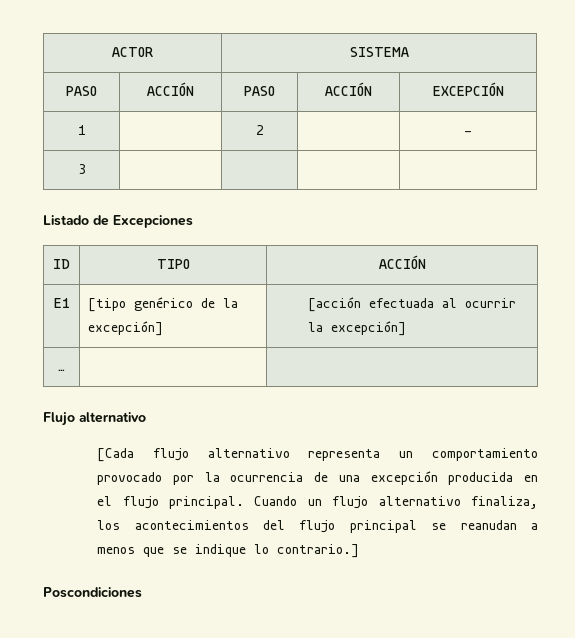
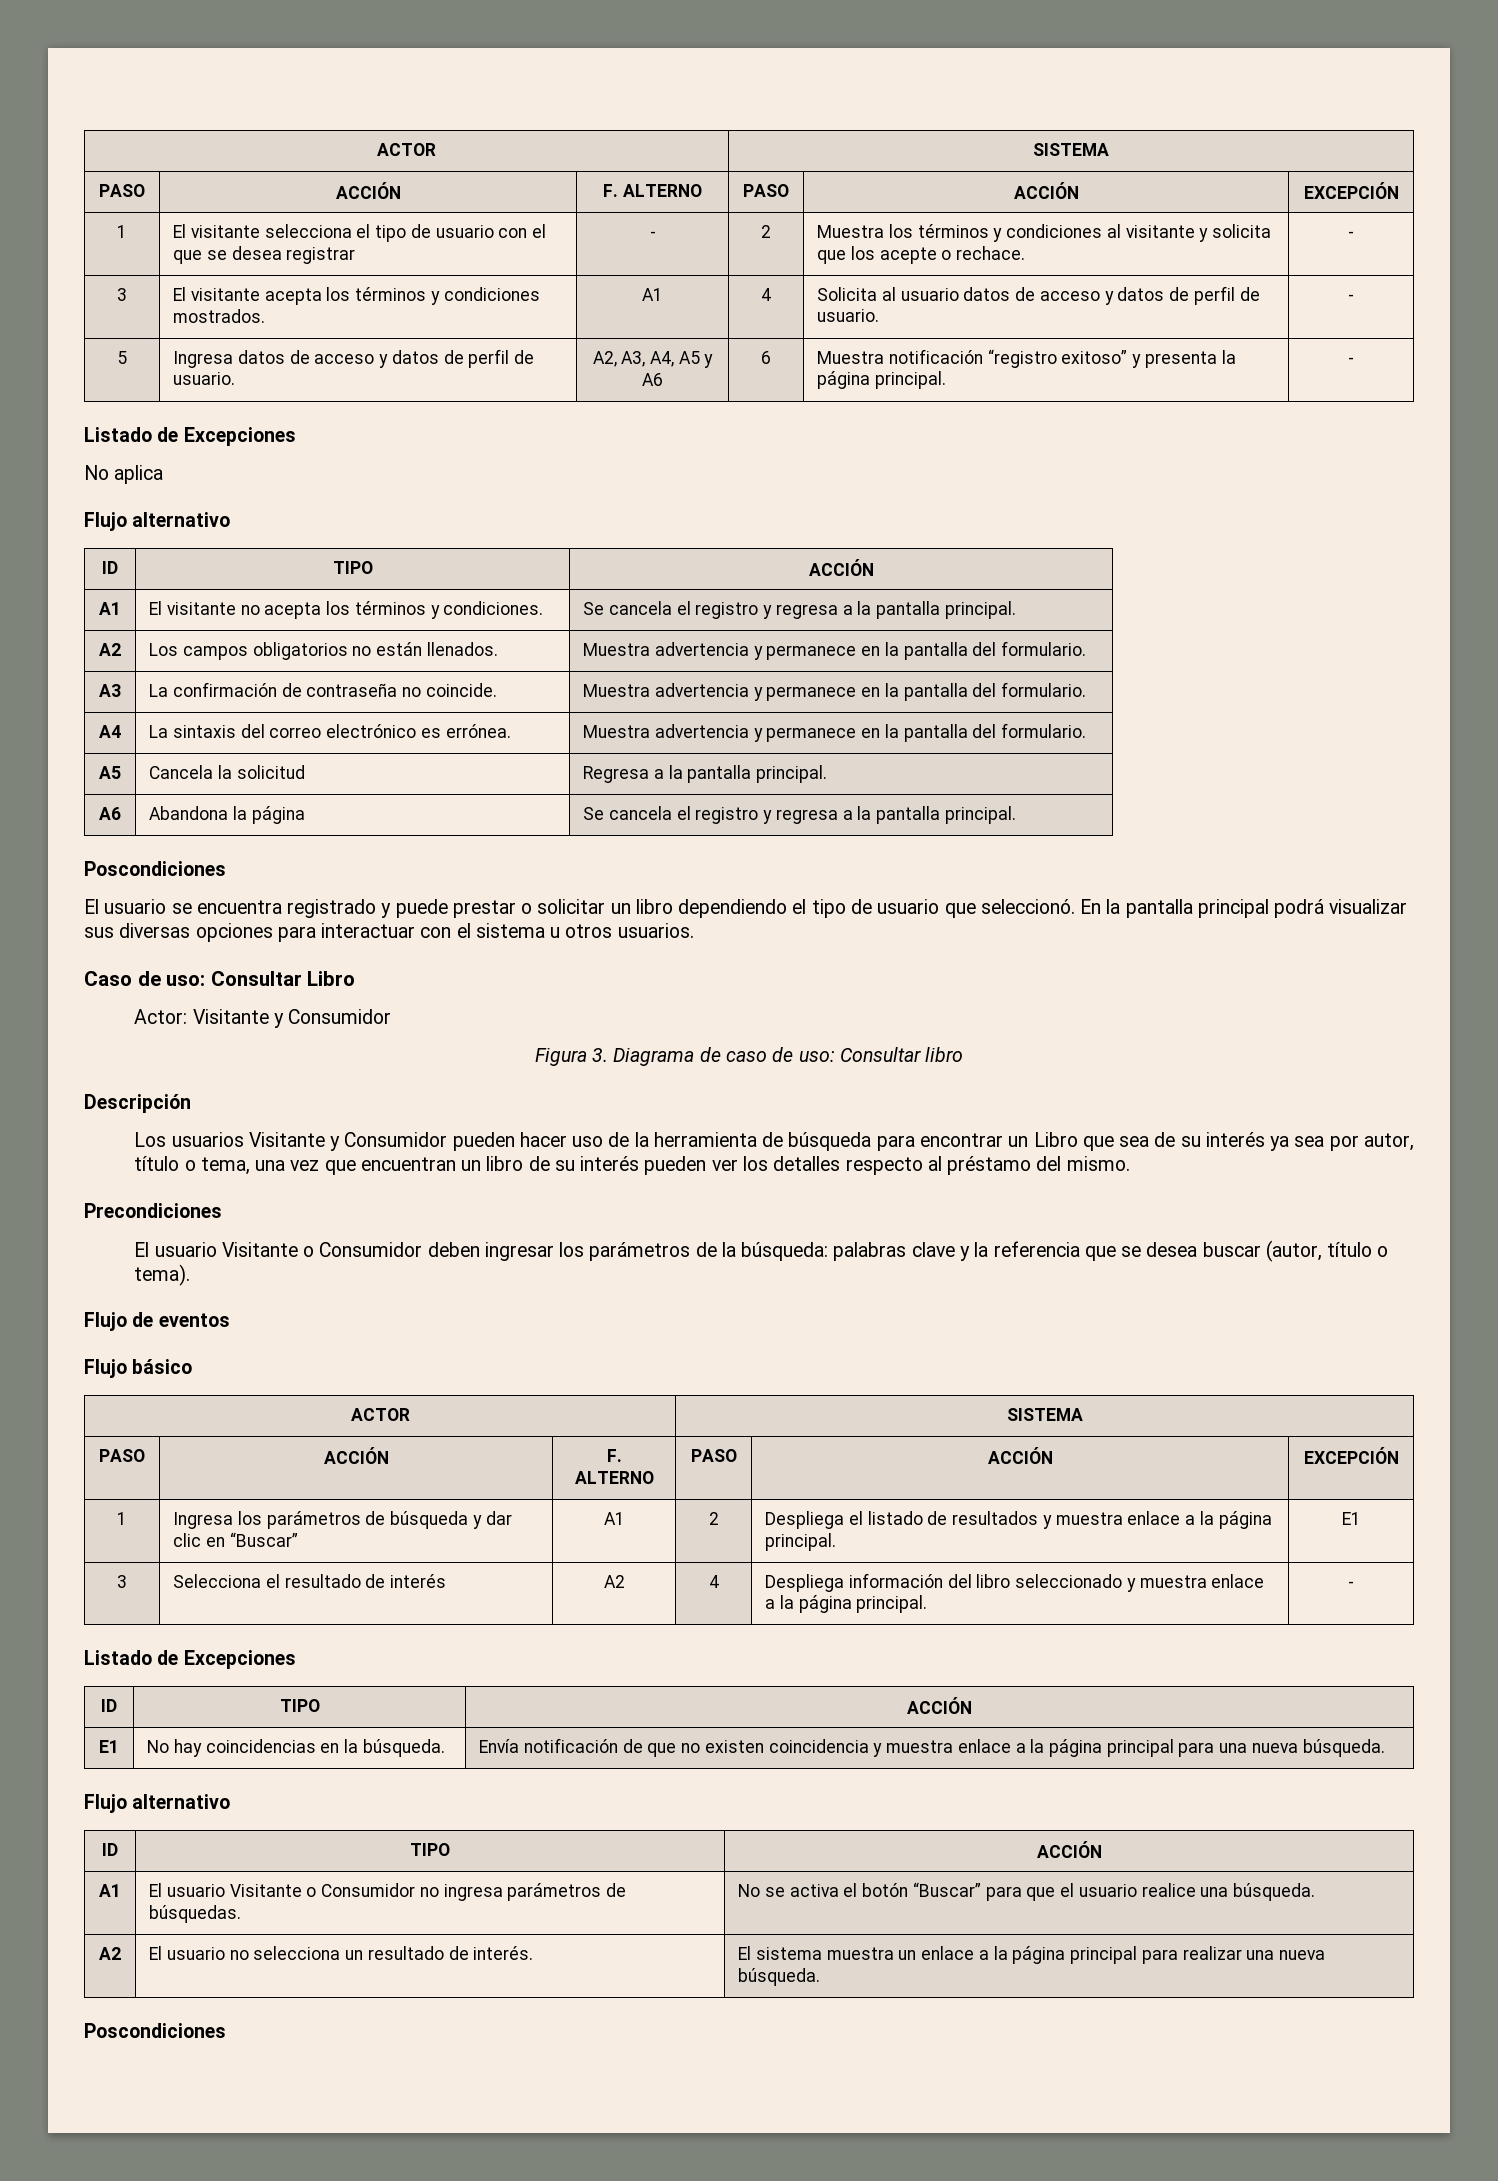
[112,47,153,57] [349,47,409,57] [66,86,97,96] [147,82,194,96] [244,86,275,96] [325,82,372,96] [432,82,504,96] [77,125,86,135] [255,125,264,135] [464,131,472,135] [77,164,86,174] ACTOR | SISTEMA // PASO | ACCIÓN | PASO | ACCIÓN | EXCEPCIÓN // 1 | | 2 | | - // 3 | | | | -> [377,143,436,156] [1033,143,1109,156] [99,184,145,197] [335,182,401,199] [603,184,702,197] [743,184,789,197] [1013,182,1079,199] [1303,182,1399,199] [117,225,127,238] [173,224,547,242] [173,246,356,264] [649,231,656,238] [761,225,771,238] [817,224,1272,242] [817,246,1026,264] [1348,231,1354,238] [117,288,127,301] [173,287,540,305] [173,309,266,323] [642,288,663,301] [761,288,771,301] [817,286,1260,305] [817,309,880,322] [1348,294,1354,301] [117,351,127,364] [173,349,535,368] [173,372,236,385] [592,351,714,368] [642,373,663,386] [761,351,771,364] [817,349,1236,368] [817,371,947,389] [1348,357,1354,364] [84,427,296,446] [84,465,164,484] [84,512,231,531] [102,561,118,574] [332,561,373,574] [808,559,874,576] [99,602,121,615] [149,601,544,619] [583,601,1016,619] [99,643,121,656] [149,642,498,660] [583,641,1087,660] [99,684,121,697] [149,682,497,697] [583,682,1087,701] [99,725,121,738] [149,724,511,738] [583,723,1087,742] [99,766,121,779] [149,765,305,779] [583,765,828,783] [99,807,121,820] [149,806,305,824] [583,806,1016,824] [84,861,226,876] [84,899,1408,918] [84,923,694,942] [84,971,356,986] [134,1009,392,1028] [534,1047,964,1066] [84,1094,191,1113] [134,1132,1414,1151] [134,1156,1130,1175] [84,1203,222,1218] [134,1240,1389,1262] [134,1264,191,1286] [84,1312,230,1331] [84,1359,193,1378] [350,1408,410,1421] [1006,1408,1083,1421] [99,1449,145,1462] [323,1447,389,1464] [606,1449,622,1462] [574,1471,654,1484] [690,1449,737,1462] [987,1447,1053,1464] [1303,1447,1399,1464] [117,1512,127,1525] [173,1511,512,1529] [173,1532,298,1547] [603,1512,625,1525] [708,1512,719,1525] [765,1511,1272,1529] [765,1533,837,1551] [1341,1512,1361,1525] [117,1575,127,1588] [173,1574,447,1588] [603,1575,625,1588] [708,1575,719,1588] [765,1573,1265,1592] [765,1595,928,1613] [1348,1581,1354,1588] ACTOR | SISTEMA // PASO | ACCIÓN | F. ALTERNO | PASO | ACCIÓN | EXCEPCIÓN // 1 | El visitante selecciona el tipo de usuario con el que se desea registrar | - | 2 | Muestra los términos y condiciones al visitante y solicita que los acepte o rechace. | - // 3 | El visitante acepta los términos y condiciones mostrados. | A1 | 4 | Solicita al usuario datos de acceso y datos de perfil de usuario. | - // 5 | Ingresa datos de acceso y datos de perfil de usuario. | A2, A3, A4, A5 y A6 | 6 | Muestra notificación “registro exitoso” y presenta la página principal. | - // Listado de Excepciones // No aplica // Flujo alternativo // ID | TIPO | ACCIÓN // A1 | El visitante no acepta los términos y condiciones. | Se cancela el registro y regresa a la pantalla principal. // A2 | Los campos obligatorios no están llenados. | Muestra advertencia y permanece en la pantalla del formulario. // A3 | La confirmación de contraseña no coincide. | Muestra advertencia y permanece en la pantalla del formulario. // A4 | La sintaxis del correo electrónico es errónea. | Muestra advertencia y permanece en la pantalla del formulario. // A5 | Cancela la solicitud | Regresa a la pantalla principal. // A6 | Abandona la página | Se cancela el registro y regresa a la pantalla principal. // Poscondiciones // El usuario se encuentra registrado y puede prestar o solicitar un libro dependiendo el tipo de usuario que seleccionó. En la pantalla principal podrá visualizar sus diversas opciones para interactuar con el sistema u otros usuarios. // Caso de uso: Consultar Libro // Actor: Visitante y Consumidor // Figura 3. Diagrama de caso de uso: Consultar libro // Descripción // Los usuarios Visitante y Consumidor pueden hacer uso de la herramienta de búsqueda para encontrar un Libro que sea de su interés ya sea por autor, título o tema, una vez que encuentran un libro de su interés pueden ver los detalles respecto al préstamo del mismo. // Precondiciones // El usuario Visitante o Consumidor deben ingresar los parámetros de la búsqueda: palabras clave y la referencia que se desea buscar (autor, título o tema). // Flujo de eventos // Flujo básico // ACTOR | SISTEMA // PASO | ACCIÓN | F. ALTERNO | PASO | ACCIÓN | EXCEPCIÓN // 1 | Ingresa los parámetros de búsqueda y dar clic en “Buscar” | A1 | 2 | Despliega el listado de resultados y muestra enlace a la página principal. | E1 // 3 | Selecciona el resultado de interés | A2 | 4 | Despliega información del libro seleccionado y muestra enlace a la página principal. | -
[88,297,239,312] [88,321,164,336] [307,297,516,312] [307,321,406,336] [58,369,65,371] [43,412,146,426] [97,448,538,462] [97,471,538,485] [97,496,538,509] [97,520,538,533] [97,544,360,558] [tipo genérico de la excepción] | [acción efectuada al ocurrir la excepción] // … | | // Flujo alternativo // [Cada flujo alternativo representa un comportamiento provocado por la ocurrencia de una excepción producida en el flujo principal. Cuando un flujo alternativo finaliza, los acontecimientos del flujo principal se reanudan a menos que se indique lo contrario.] -> [147,1739,445,1757] [479,1738,1385,1757] [84,1794,231,1813] [102,1843,118,1856] [410,1843,450,1856] [1036,1841,1102,1858] [99,1884,121,1897] [149,1883,627,1901] [149,1905,242,1923] [738,1882,1316,1901] [99,1947,121,1960] [149,1946,534,1960] [738,1946,1326,1964] [738,1968,821,1986] No hay coincidencias en la búsqueda. | Envía notificación de que no existen coincidencia y muestra enlace a la página principal para una nueva búsqueda. // Flujo alternativo // ID | TIPO | ACCIÓN // A1 | El usuario Visitante o Consumidor no ingresa parámetros de búsquedas. | No se activa el botón “Buscar” para que el usuario realice una búsqueda. // A2 | El usuario no selecciona un resultado de interés. | El sistema muestra un enlace a la página principal para realizar una nueva búsqueda.

